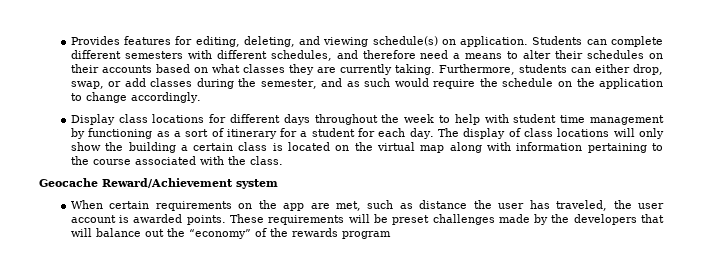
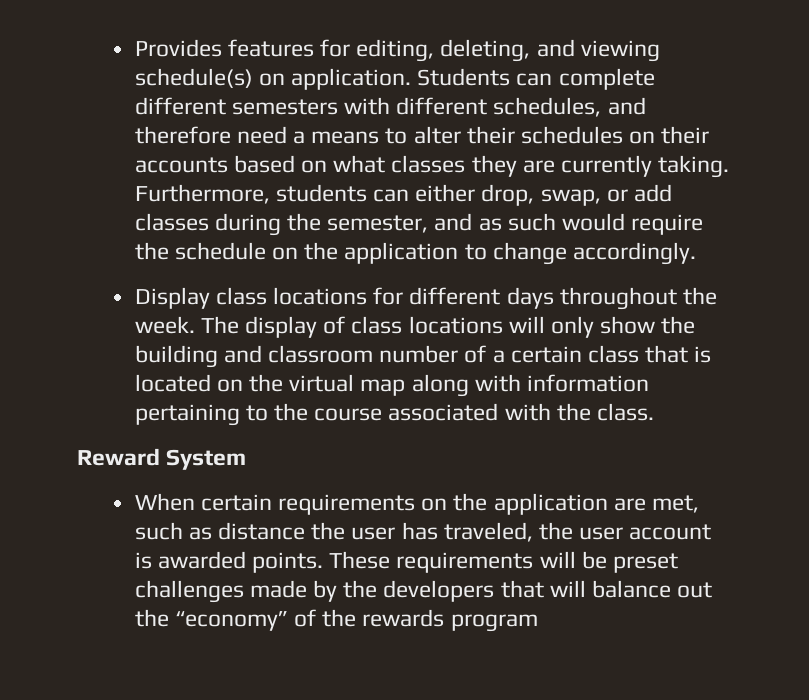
[404,114,665,125] [70,128,434,139] week to help with student time management by functioning as a sort of itinerary for a student for each day. -> [134,316,195,334] week.
(176, 147) none -> [223,345,487,363] and classroom number of
(268, 146) none -> [645,345,689,363] that
[39,178,278,189] Geocache Reward/Achievement system -> [77,448,247,470] Reward System
[283,203,305,211] app -> [493,493,608,515] application

